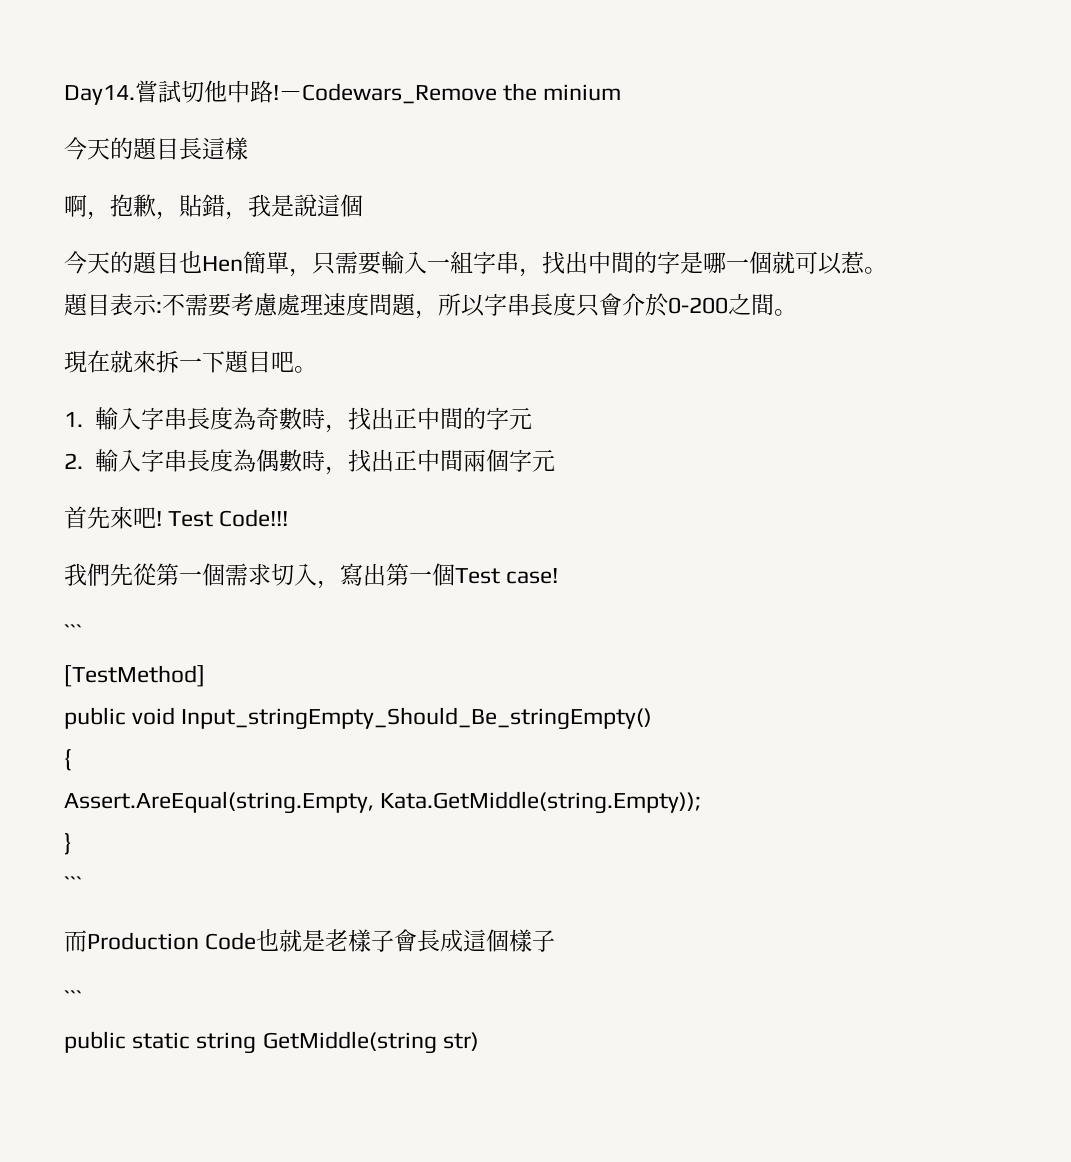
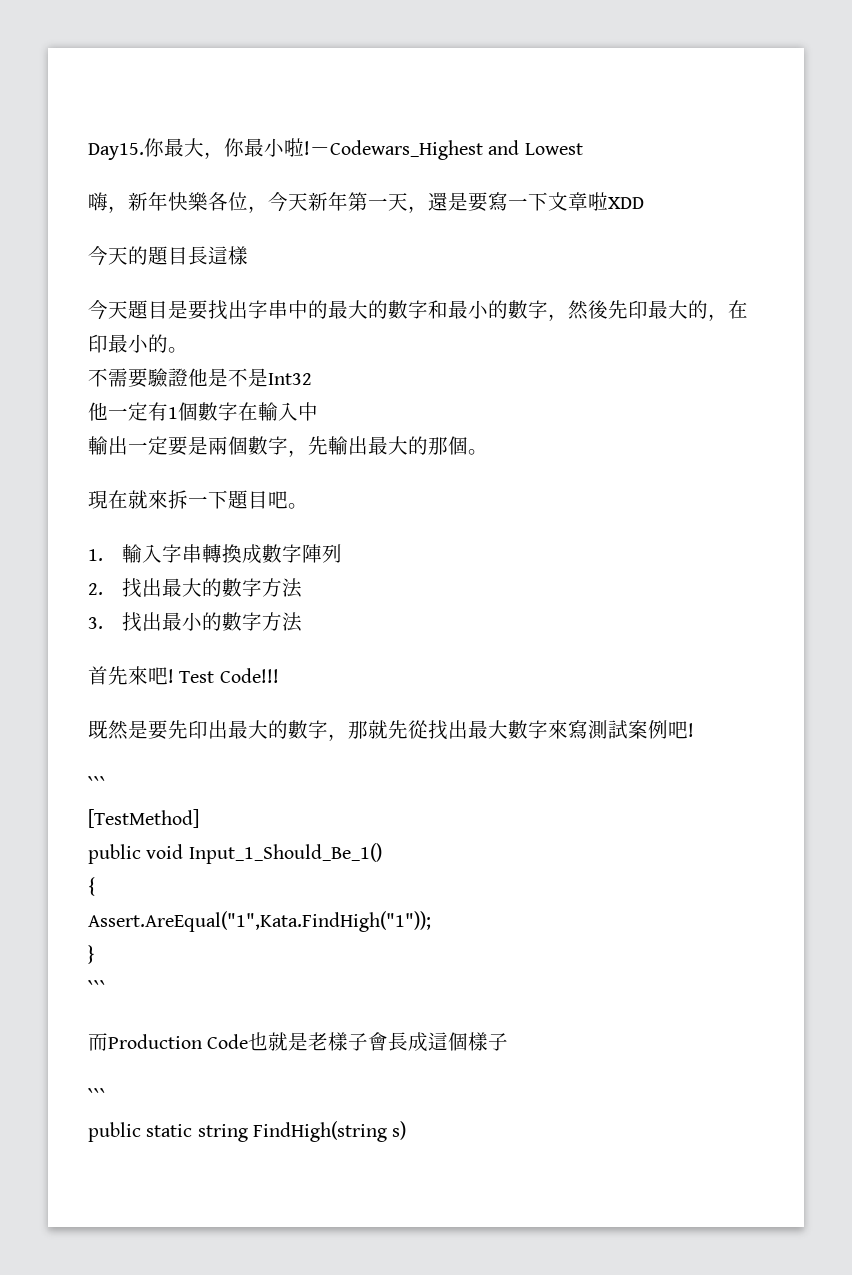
[64,80,622,105] [64,137,248,160] [64,194,363,220] [64,251,887,277] [64,293,774,319] Day14.嘗試切他中路!－Codewars_Remove the minium // 今天的題目長這樣 // 啊，抱歉，貼錯，我是說這個 // 今天的題目也Hen簡單，只需要輸入一組字串，找出中間的字是哪一個就可以惹。 // 題目表示:不需要考慮處理速度問題，所以字串長度只會介於0-200之間 -> [88,138,583,160] [88,192,644,213] [88,246,248,266] [88,300,748,321] [88,334,188,353] [88,368,312,388] [88,402,318,421] [88,436,468,457] Day15.你最大，你最小啦!－Codewars_Highest and Lowest // 嗨，新年快樂各位，今天新年第一天，還是要寫一下文章啦XDD // 今天的題目長這樣 // 今天題目是要找出字串中的最大的數字和最小的數字，然後先印最大的，在印最小的。 // 不需要驗證他是不是Int32 // 他一定有1個數字在輸入中 // 輸出一定要是兩個數字，先輸出最大的那個
[186,407,532,433] [64,449,555,475] 長度為奇數時，找出正中間的字元 // 2.輸入字串長度為偶數時，找出正中間兩個字元 -> [201,544,342,564] [88,578,302,598] [88,612,302,632] 轉換成數字陣列 // 2.找出最大的數字方法 // 3.找出最小的數字方法
[64,563,559,589] 我們先從第一個需求切入，寫出第一個Test case! -> [88,720,694,741] 既然是要先印出最大的數字，那就先從找出最大數字來寫測試案例吧!
[181,707,653,730] Input_stringEmpty_Should_Be_stringEmpty() -> [188,843,382,864] Input_1_Should_Be_1()
[64,791,702,814] Assert.AreEqual(string.Empty, Kata.GetMiddle(string.Empty)); -> [88,911,431,932] Assert.AreEqual("1",Kata.FindHigh("1"));
[262,1031,479,1054] GetMiddle(string str) -> [252,1121,407,1142] FindHigh(string s)

